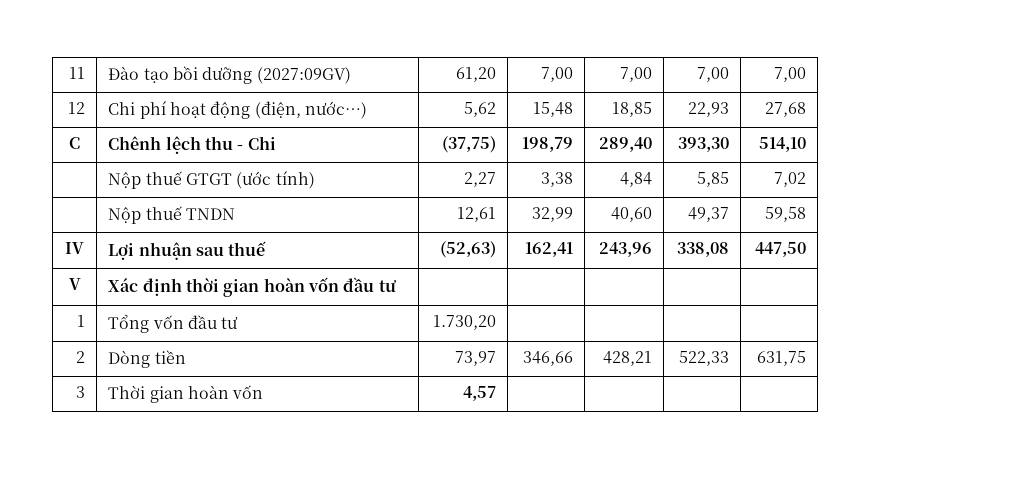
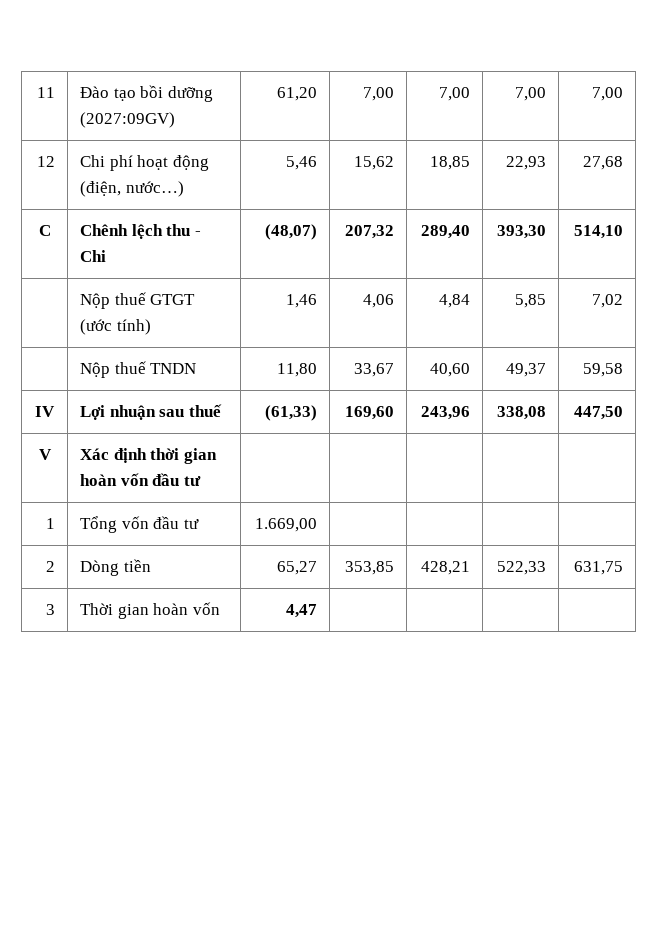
[463,102,496,117] [532,102,573,117] 5,62 | 15,48 -> [285,156,317,170] [353,156,394,170] 5,46 | 15,62
[441,136,496,153] [521,137,573,152] (37,75) | 198,79 -> [264,224,317,240] [344,225,394,239] (48,07) | 207,32
[463,172,496,187] [540,172,573,187] 2,27 | 3,38 -> [285,294,317,308] [362,294,394,308] 1,46 | 4,06
[456,207,496,222] [531,207,573,222] 12,61 | 32,99 -> [276,363,317,377] [353,363,394,377] 11,80 | 33,67
[439,241,496,258] [524,242,573,257] (52,63) | 162,41 -> [264,405,317,421] [344,406,394,420] (61,33) | 169,60
[432,315,496,330] 1.730,20 -> [254,518,317,532] 1.669,00
[454,351,496,366] [522,351,573,366] 73,97 | 346,66 -> [276,561,317,575] [344,561,394,575] 65,27 | 353,85
[462,386,496,401] 4,57 -> [285,604,317,618] 4,47

